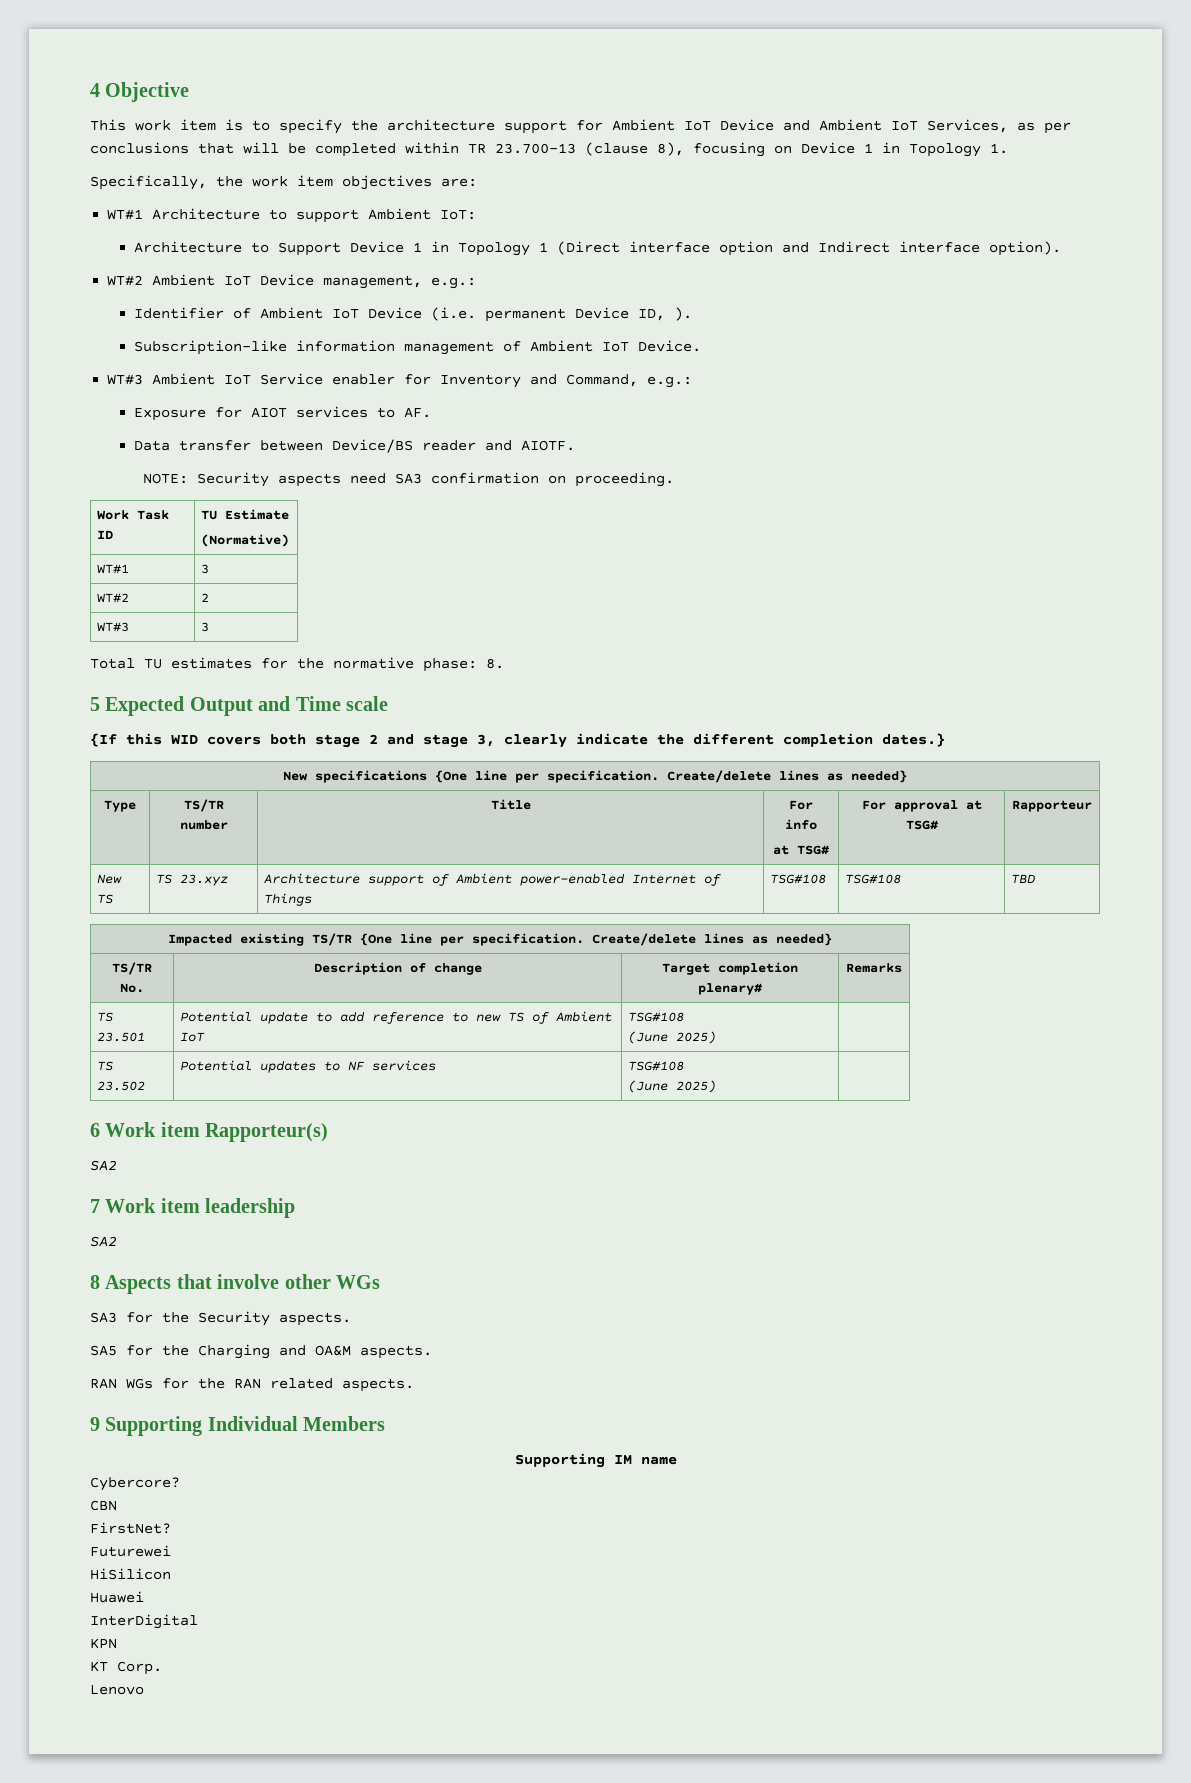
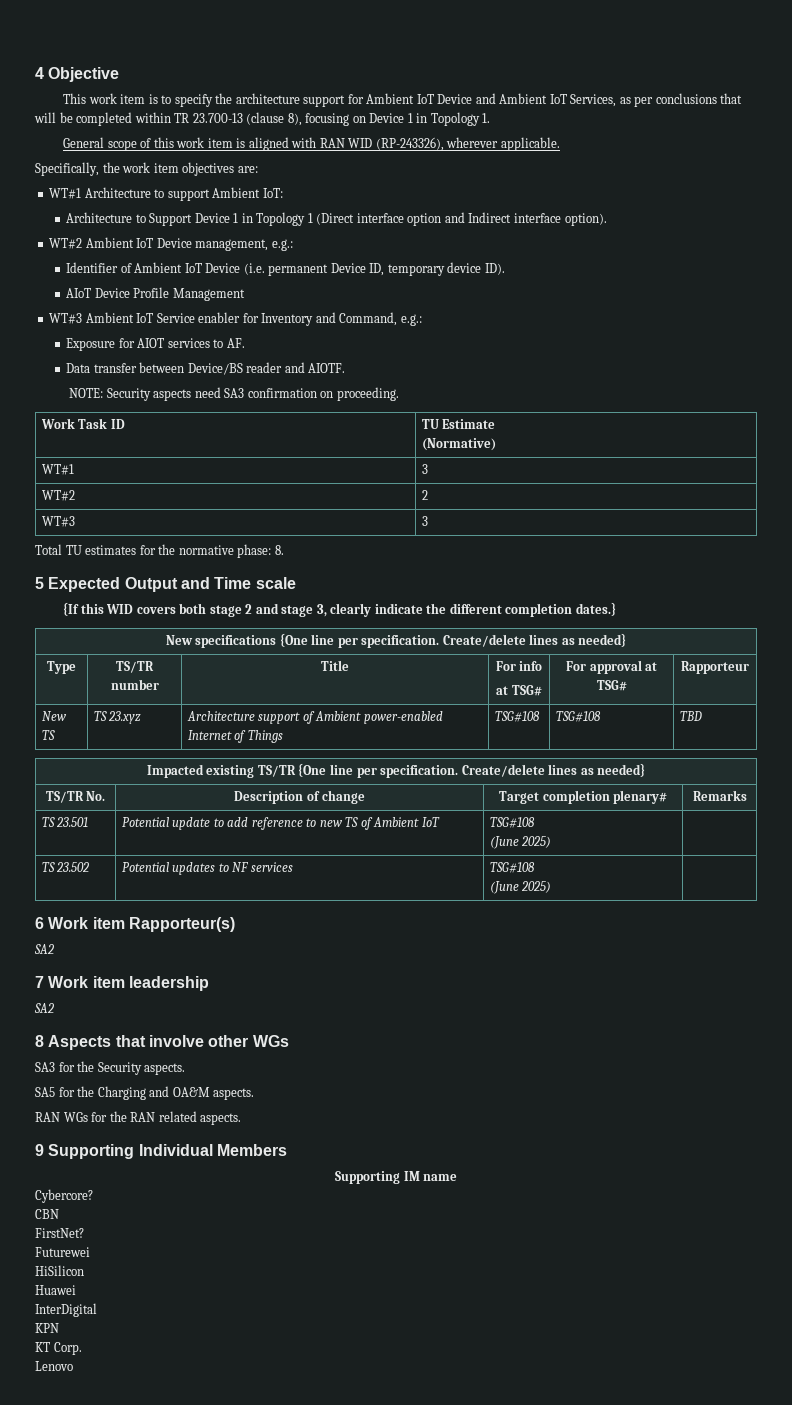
(1008, 148) none -> [63,137,560,151] // General scope of this work item is aligned with RAN WID (RP-243326), wherever applicable.
[673,307,692,321] [133,340,701,355] ). // Subscription-like information management of Ambient IoT Device. -> [387,262,505,276] [66,287,245,301] temporary device ID). // AIoT Device Profile Management

